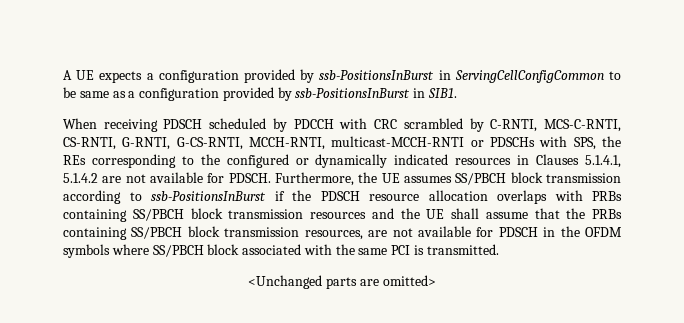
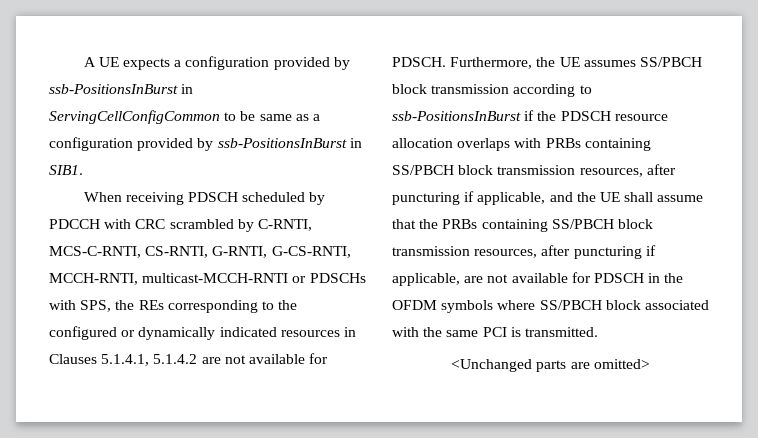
[310,212,366,219] resources -> [579,164,676,177] [392,191,546,205] resources, after puncturing if applicable,
(363, 235) none -> [541,245,656,259] [392,273,460,286] after puncturing if applicable,

